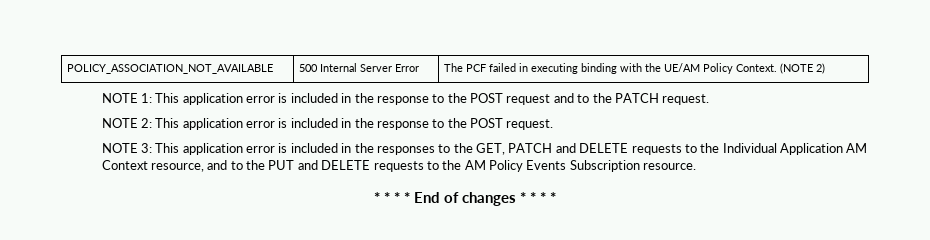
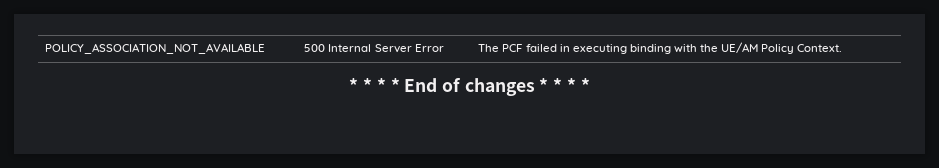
[780,63,826,74] [101,93,710,105] [101,118,554,130] [101,143,868,155] [101,160,697,172] (NOTE 2) // NOTE 1: This application error is included in the response to the POST request and to the PATCH request. // NOTE 2: This application error is included in the response to the POST request. // NOTE 3: This application error is included in the responses to the GET, PATCH and DELETE requests to the Individual Application AM Context resource, and to the PUT and DELETE requests to the AM Policy Events Subscription resource. -> (843, 48) none

